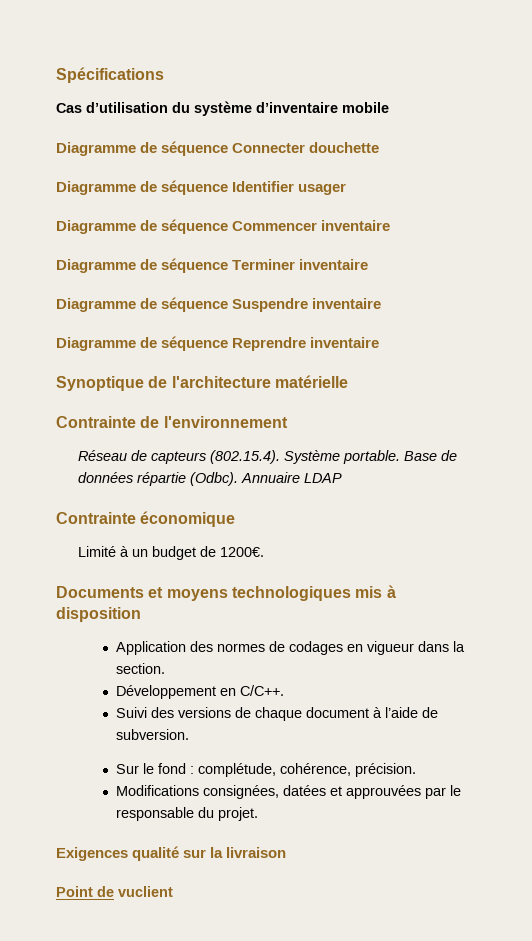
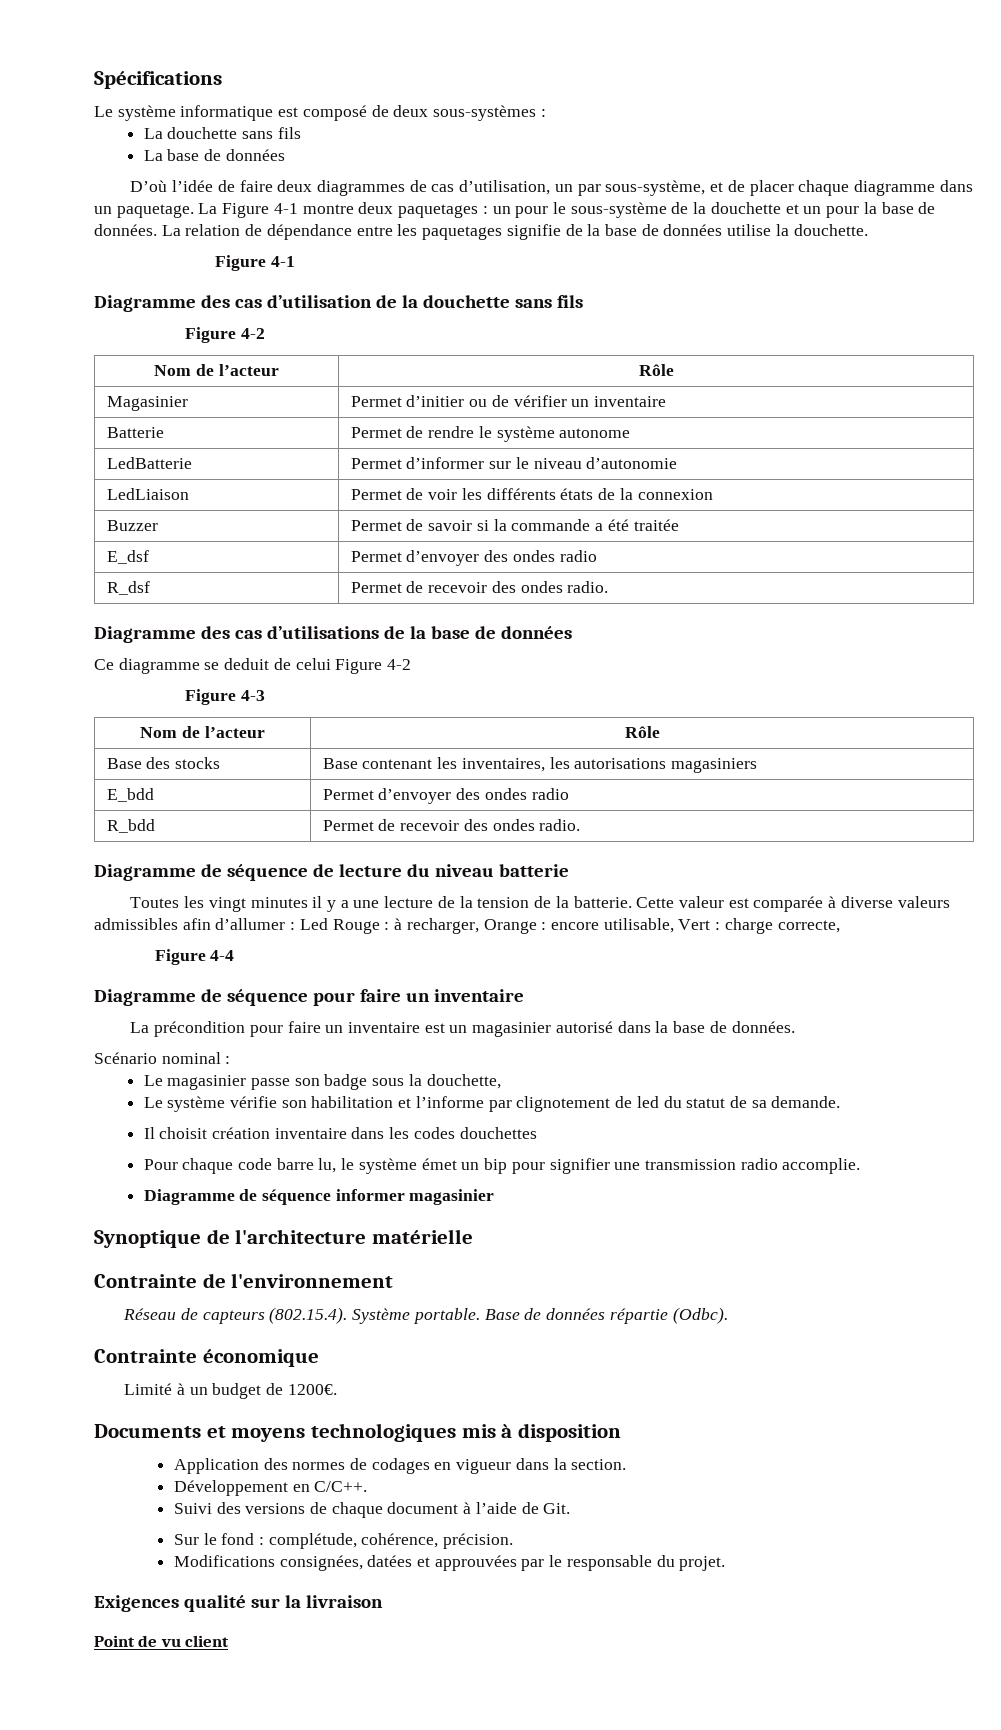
[56,101,389,116] [56,141,380,156] [56,180,347,195] [56,219,391,234] [56,258,369,273] [56,297,382,312] [56,336,380,351] Cas d’utilisation du système d’inventaire mobile // Diagramme de séquence Connecter douchette // Diagramme de séquence Identifier usager // Diagramme de séquence Commencer inventaire // Diagramme de séquence Terminer inventaire // Diagramme de séquence Suspendre inventaire // Diagramme de séquence Reprendre inventaire -> [94,105,546,121] [143,127,301,139] [143,149,285,161] [130,180,973,196] [94,202,936,218] [94,224,868,240] [215,255,295,271] [94,295,583,312] [184,327,265,343] [154,364,279,376] [638,364,674,376] [106,396,188,411] [350,395,667,407] [106,427,164,438] [350,426,631,442] [106,457,192,469] [350,457,678,469] [106,488,189,500] [350,488,713,500] [106,520,158,531] [350,519,679,531] [106,550,149,564] [350,550,597,566] [106,581,150,595] [350,581,609,593] [94,626,572,643] [94,658,412,674] [184,689,265,705] [140,726,265,738] [624,726,660,738] [106,757,221,769] [322,757,758,773] [106,788,154,802] [322,788,569,804] [106,819,155,833] [322,819,581,831] [94,864,569,881] [130,896,950,912] [94,918,840,934] [154,949,235,965] [94,989,524,1006] [130,1021,795,1037] [94,1052,231,1064] [143,1074,501,1090] [143,1096,841,1112] [143,1127,537,1139] [143,1158,861,1174] [143,1189,495,1205] Le système informatique est composé de deux sous-systèmes : // La douchette sans fils // La base de données // D’où l’idée de faire deux diagrammes de cas d’utilisation, un par sous-système, et de placer chaque diagramme dans un paquetage. La Figure 4-1 montre deux paquetages : un pour le sous-système de la douchette et un pour la base de données. La relation de dépendance entre les paquetages signifie de la base de données utilise la douchette. // Figure 4-1 // Diagramme des cas d’utilisation de la douchette sans fils // Figure 4-2 // Nom de l’acteur | Rôle // Magasinier | Permet d’initier ou de vérifier un inventaire // Batterie | Permet de rendre le système autonome // LedBatterie | Permet d’informer sur le niveau d’autonomie // LedLiaison | Permet de voir les différents états de la connexion // Buzzer | Permet de savoir si la commande a été traitée // E_dsf | Permet d’envoyer des ondes radio // R_dsf | Permet de recevoir des ondes radio. // Diagramme des cas d’utilisations de la base de données // Ce diagramme se deduit de celui Figure 4-2 // Figure 4-3 // Nom de l’acteur | Rôle // Base des stocks | Base contenant les inventaires, les autorisations magasiniers // E_bdd | Permet d’envoyer des ondes radio // R_bdd | Permet de recevoir des ondes radio. // Diagramme de séquence de lecture du niveau batterie // Toutes les vingt minutes il y a une lecture de la tension de la batterie. Cette valeur est comparée à diverse valeurs admissibles afin d’allumer : Led Rouge : à recharger, Orange : encore utilisable, Vert : charge correcte, // Figure 4-4 // Diagramme de séquence pour faire un inventaire // La précondition pour faire un inventaire est un magasinier autorisé dans la base de données. // Scénario nominal : // Le magasinier passe son badge sous la douchette, // Le système vérifie son habilitation et l’informe par clignotement de led du statut de sa demande. // Il choisit création inventaire dans les codes douchettes // Pour chaque code barre lu, le système émet un bip pour signifier une transmission radio accomplie. // Diagramme de séquence informer magasinier
[241,472,343,483] Annuaire LDAP -> (728, 1315) none
[116,729,190,740] subversion. -> [543,1503,571,1514] Git.
[118,886,173,897] vuclient -> [160,1635,230,1647] vu client

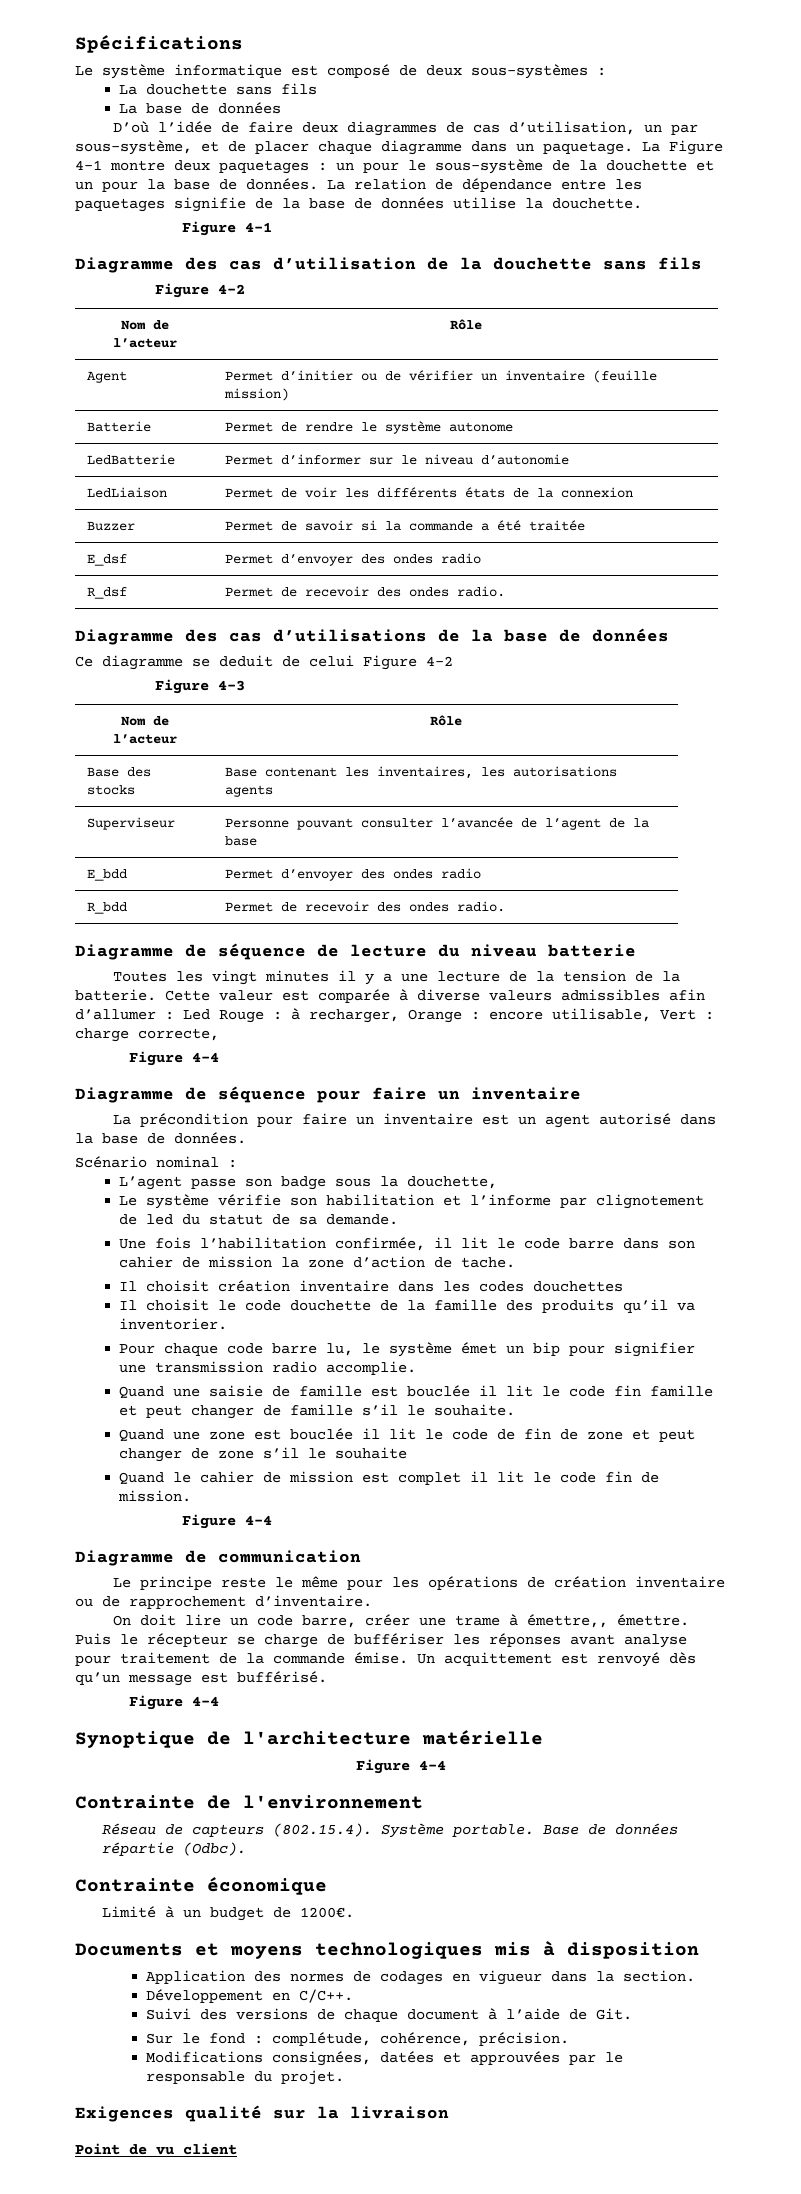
[106,396,188,411] Magasinier -> [86,371,127,383] Agent
(667, 401) none -> [592,370,657,383] [223,388,289,401] (feuille mission)
[671,758,758,773] magasiniers -> [224,785,273,797] [86,817,175,830] [224,817,649,830] [224,836,257,846] agents // Superviseur | Personne pouvant consulter l’avancée de l’agent de la base
[472,1022,552,1037] magasinier -> [544,1114,590,1128] agent
[143,1075,247,1090] Le magasinier -> [118,1176,182,1190] L’agent
(841, 1102) none -> [118,1237,695,1251] [118,1256,515,1268] // Une fois l’habilitation confirmée, il lit le code barre dans son cahier de mission la zone d’action de tache.
(537, 1133) none -> [118,1299,695,1313] [118,1318,227,1330] // Il choisit le code douchette de la famille des produits qu’il va inventorier.
[143,1189,495,1205] Diagramme de séquence informer magasinier -> [118,1385,713,1399] [118,1404,515,1419] [118,1428,695,1442] [118,1447,407,1462] [118,1471,659,1485] [117,1490,191,1502] [182,1514,273,1529] [75,1550,361,1566] [112,1576,725,1590] [75,1595,372,1609] [112,1614,689,1628] [75,1633,687,1648] [75,1652,696,1667] [75,1671,327,1686] [128,1695,219,1710] Quand une saisie de famille est bouclée il lit le code fin famille et peut changer de famille s’il le souhaite. // Quand une zone est bouclée il lit le code de fin de zone et peut changer de zone s’il le souhaite // Quand le cahier de mission est complet il lit le code fin de mission. // Figure 4-4 // Diagramme de communication // Le principe reste le même pour les opérations de création inventaire ou de rapprochement d’inventaire. // On doit lire un code barre, créer une trame à émettre,, émettre. Puis le récepteur se charge de buffériser les réponses avant analyse pour traitement de la commande émise. Un acquittement est renvoyé dès qu’un message est bufférisé. // Figure 4-4
(474, 1236) none -> [355,1759,446,1774] // Figure 4-4

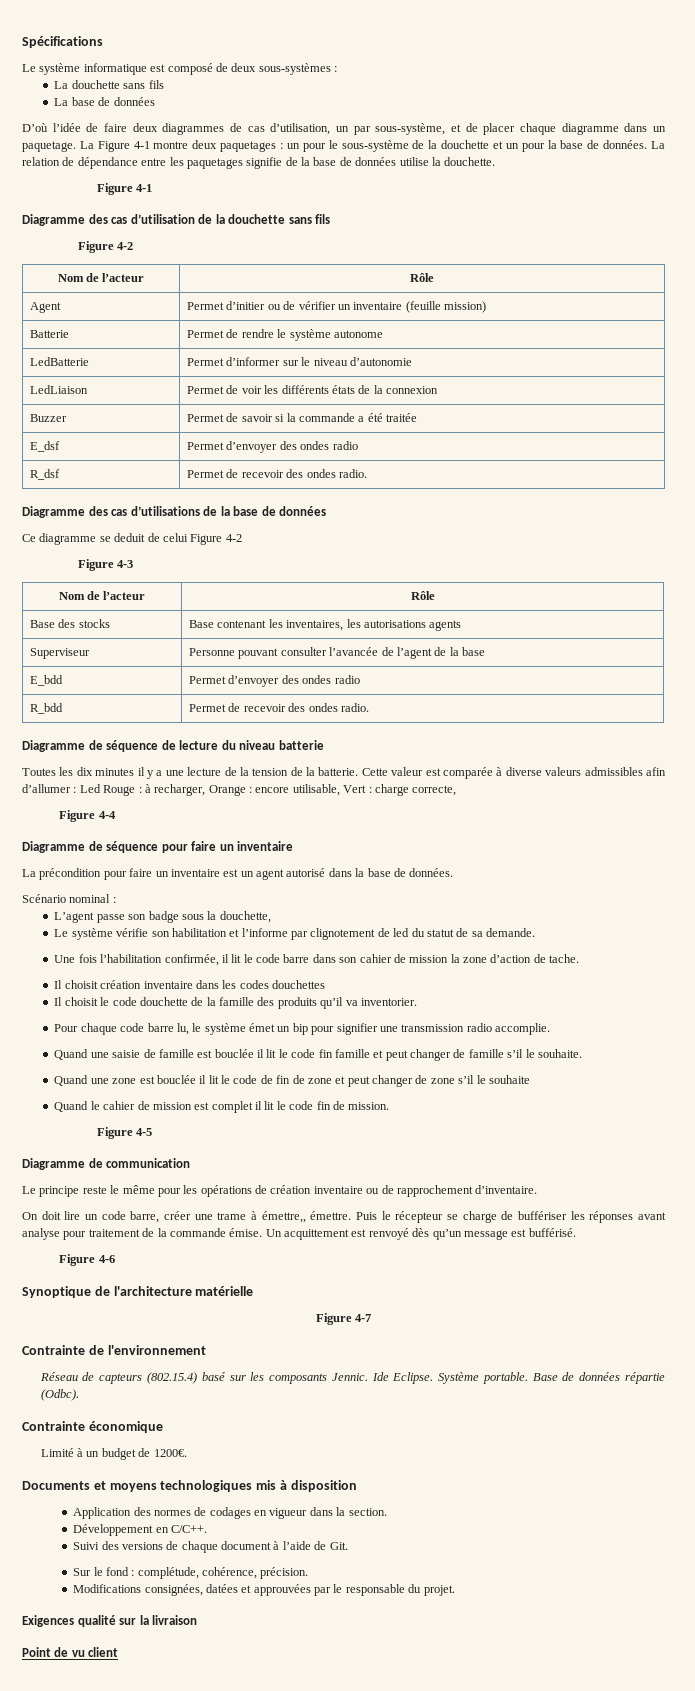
[211,970,257,985] vingt -> [76,767,93,776] dix
[245,1515,273,1525] 4-4 -> [136,1128,153,1136] 4-5
[191,1696,219,1706] 4-4 -> [98,1255,115,1263] 4-6
[418,1760,446,1770] 4-4 -> [355,1314,372,1322] 4-7
[272,1823,372,1837] (802.15.4). -> [147,1372,434,1384] (802.15.4) basé sur les composants Jennic. Ide Eclipse.

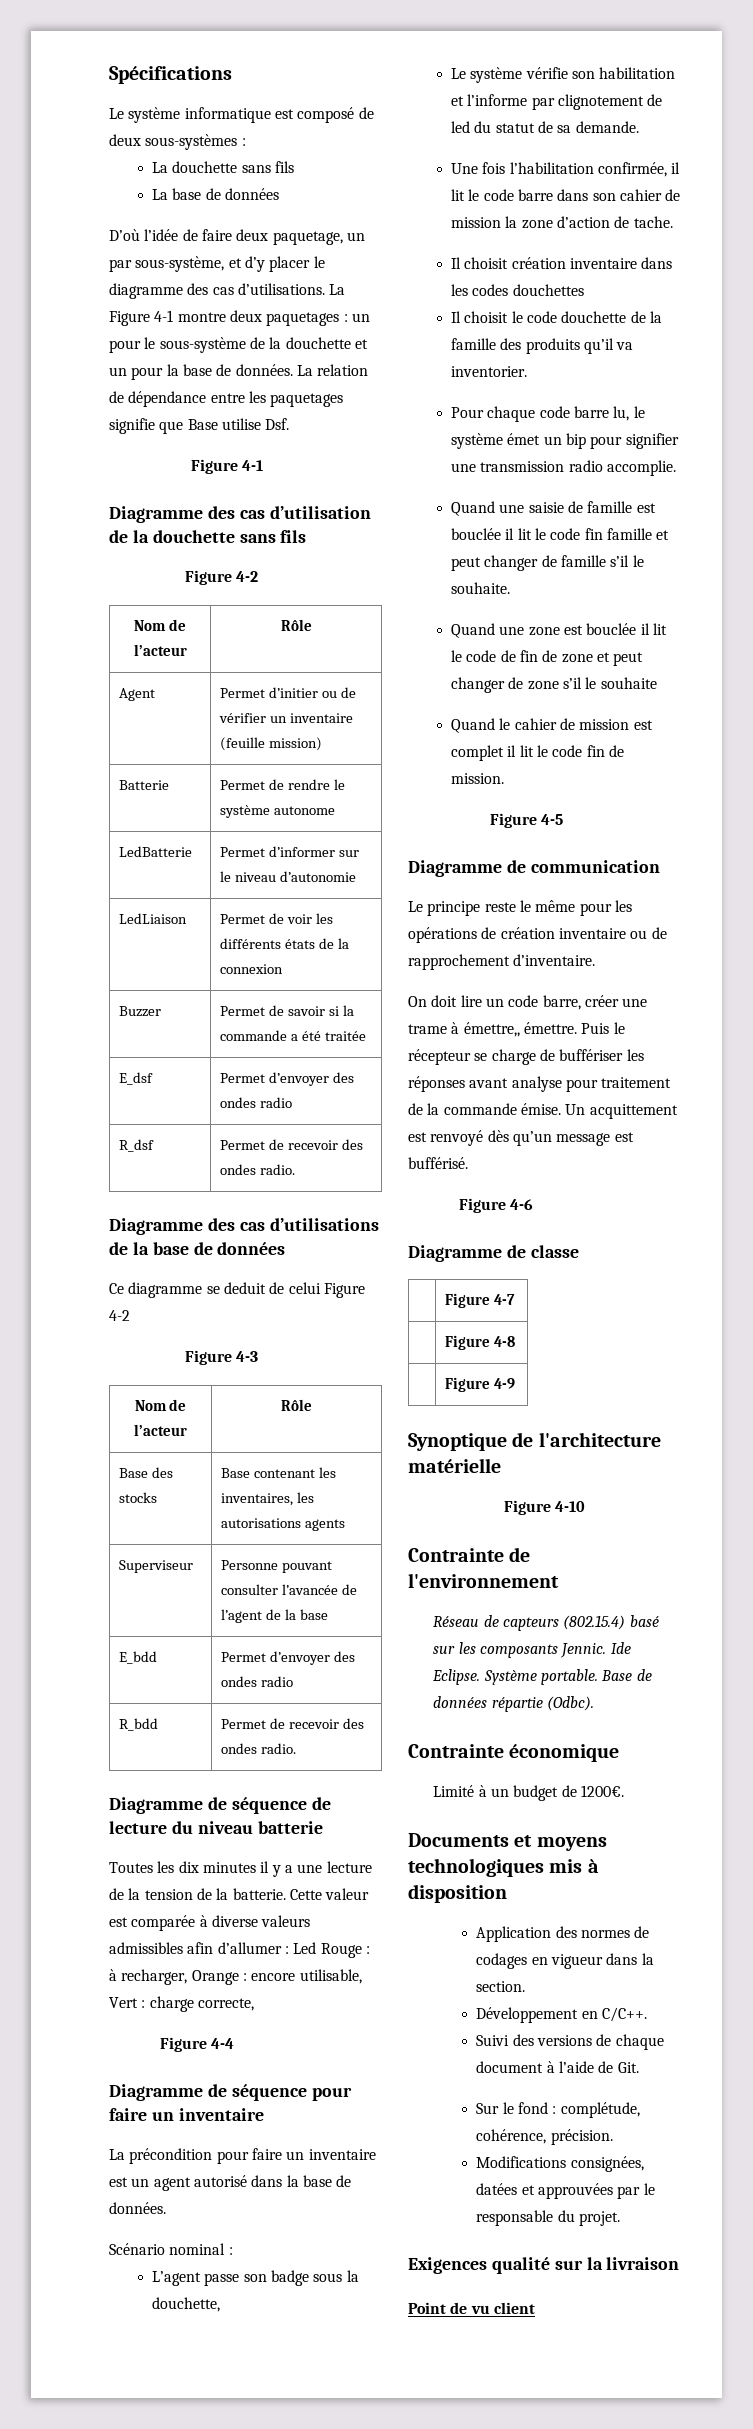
[162,123,666,135] [22,141,76,152] diagrammes de cas d’utilisation, un par sous-système, et de placer chaque diagramme dans un paquetage. -> [272,231,365,245] [109,256,325,272] [109,283,325,299] paquetage, un par sous-système, et d’y placer le diagramme des cas d’utilisations.
[285,157,496,166] de la base de données utilise la douchette. -> [159,418,290,434] que Base utilise Dsf.
(115, 1259) none -> [408,1245,579,1262] [444,1293,515,1308] [444,1335,515,1350] [444,1377,515,1392] // Diagramme de classe // | Figure 4-7 // | Figure 4-8 // | Figure 4-9
[355,1314,372,1322] 4-7 -> [555,1501,586,1512] 4-10

